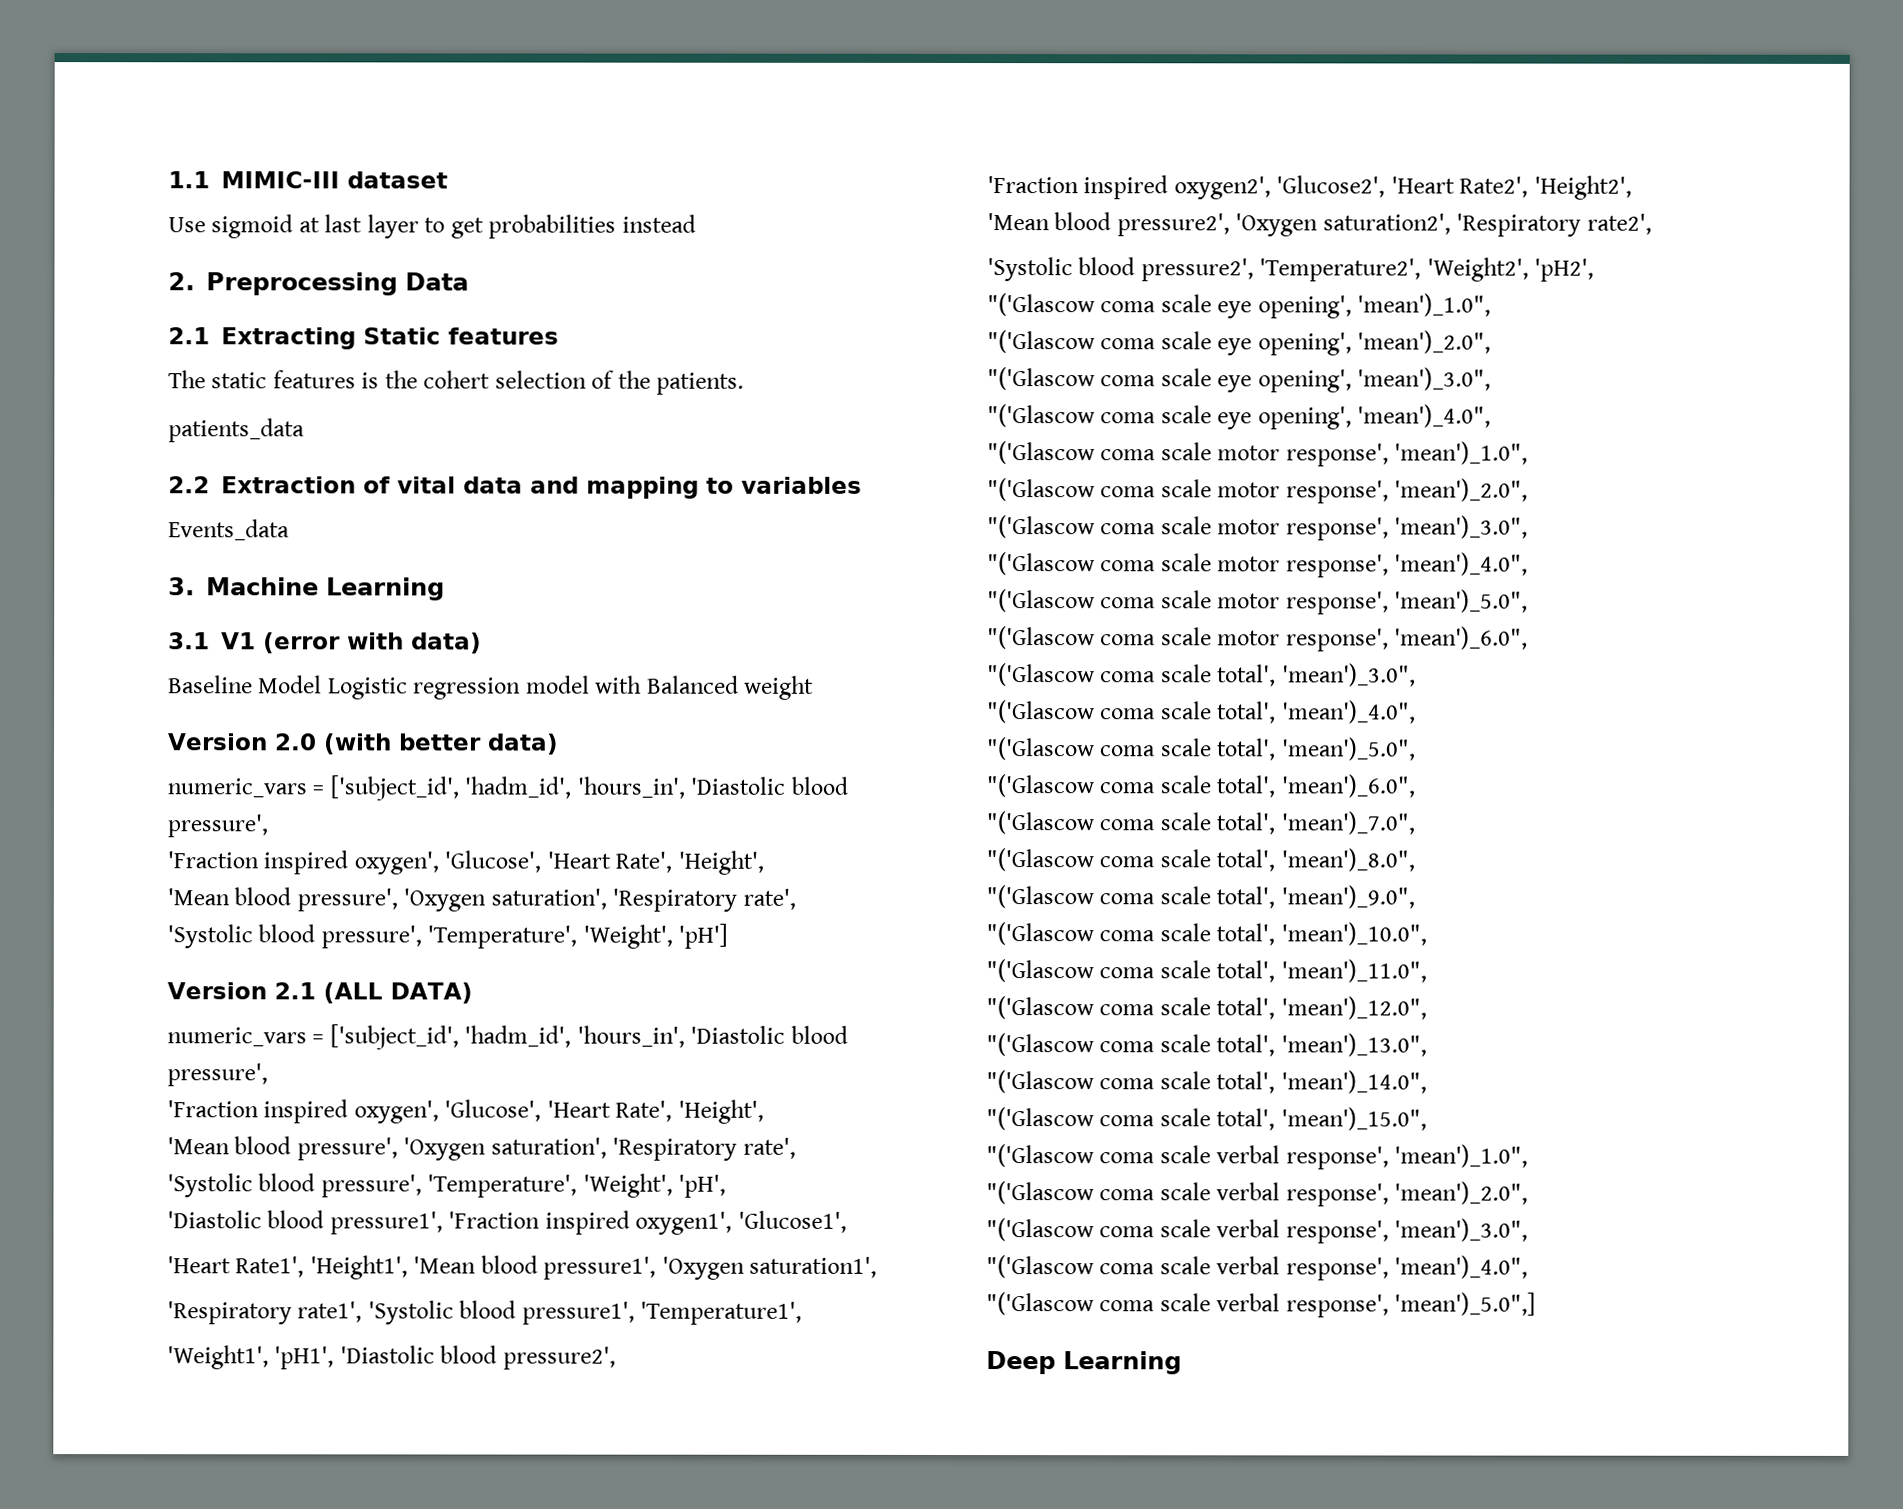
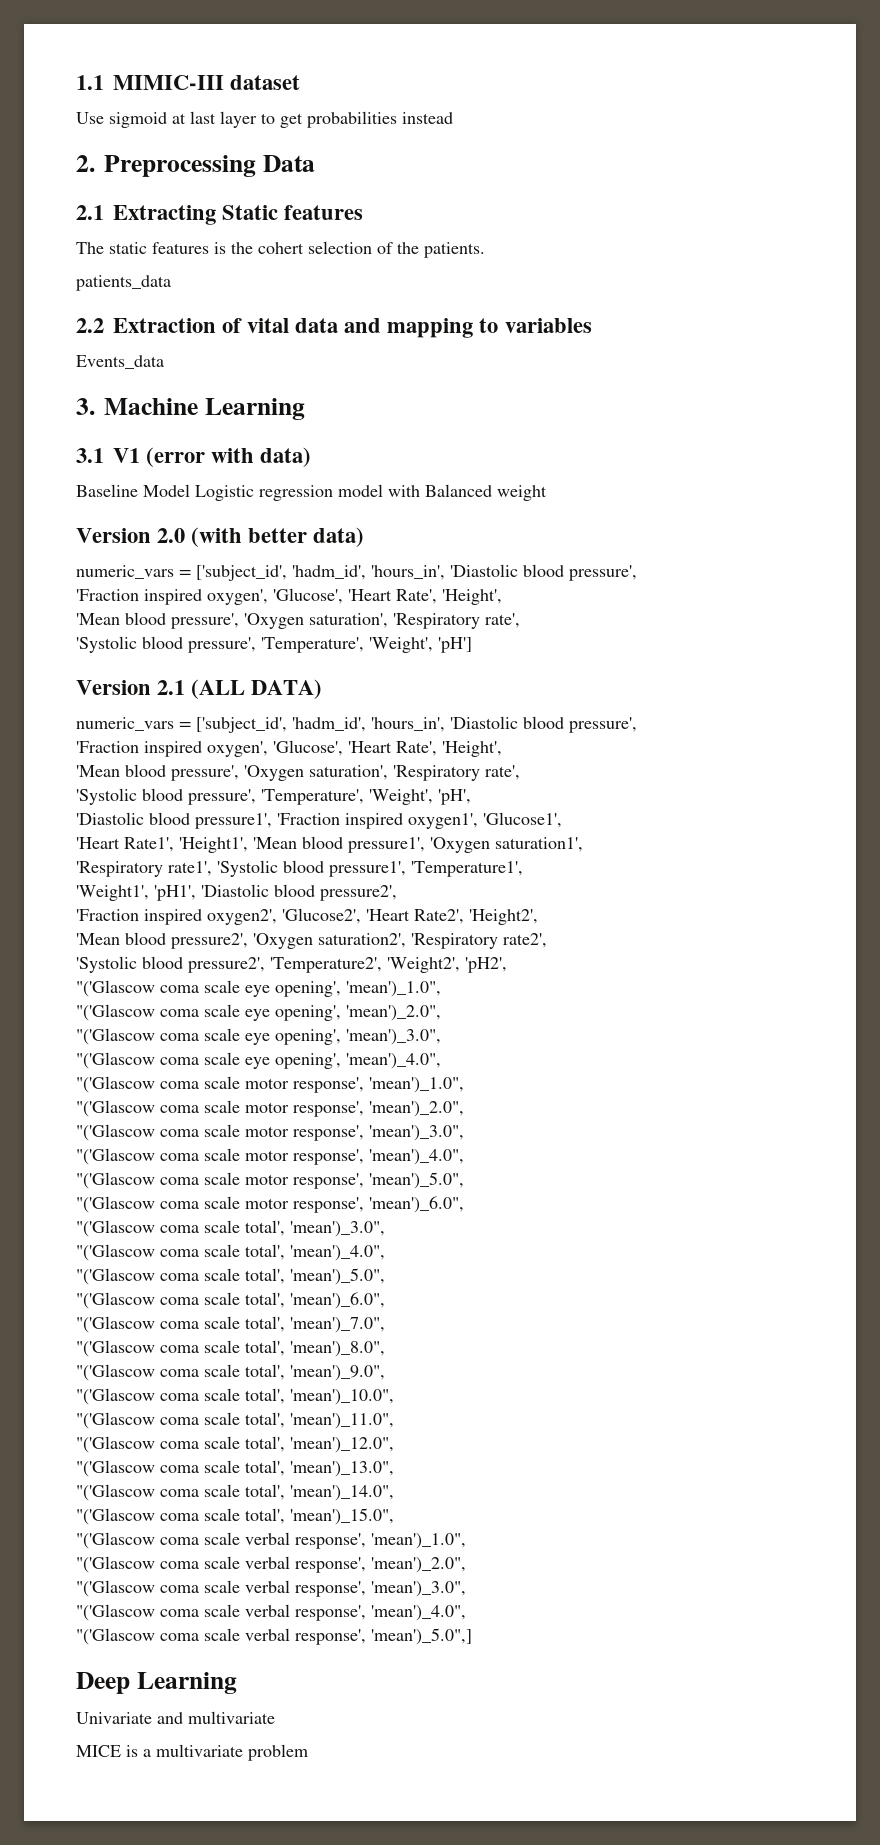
(1182, 1363) none -> [76,1711,275,1724] [76,1744,308,1761] // Univariate and multivariate // MICE is a multivariate problem

